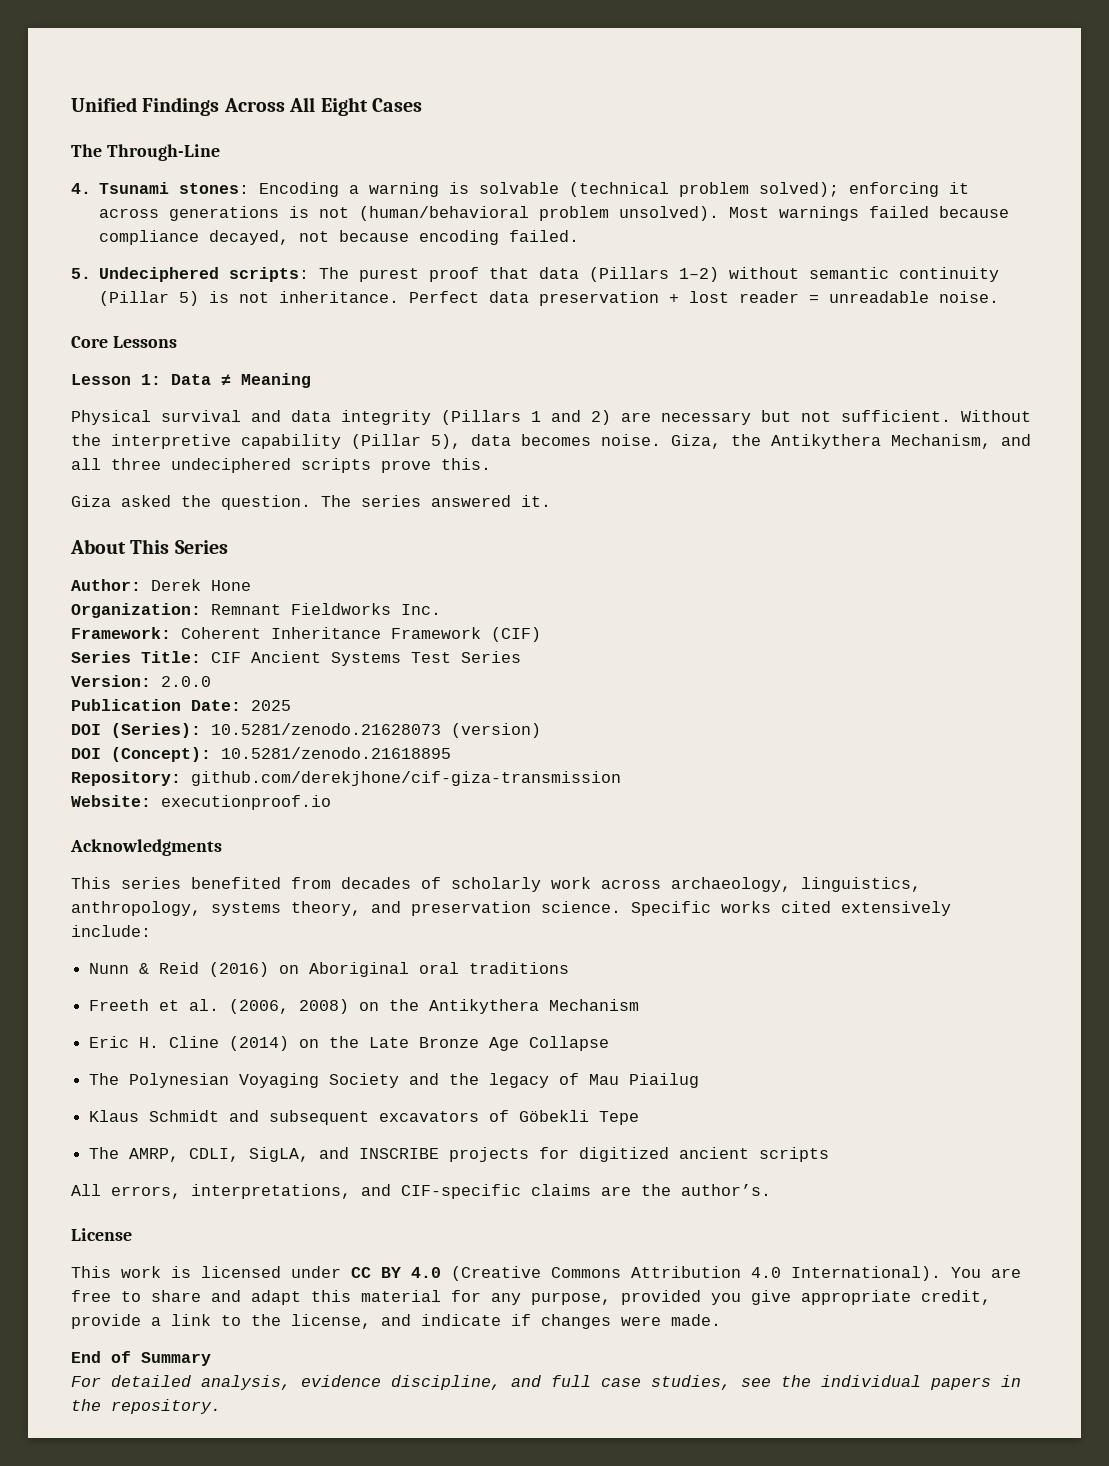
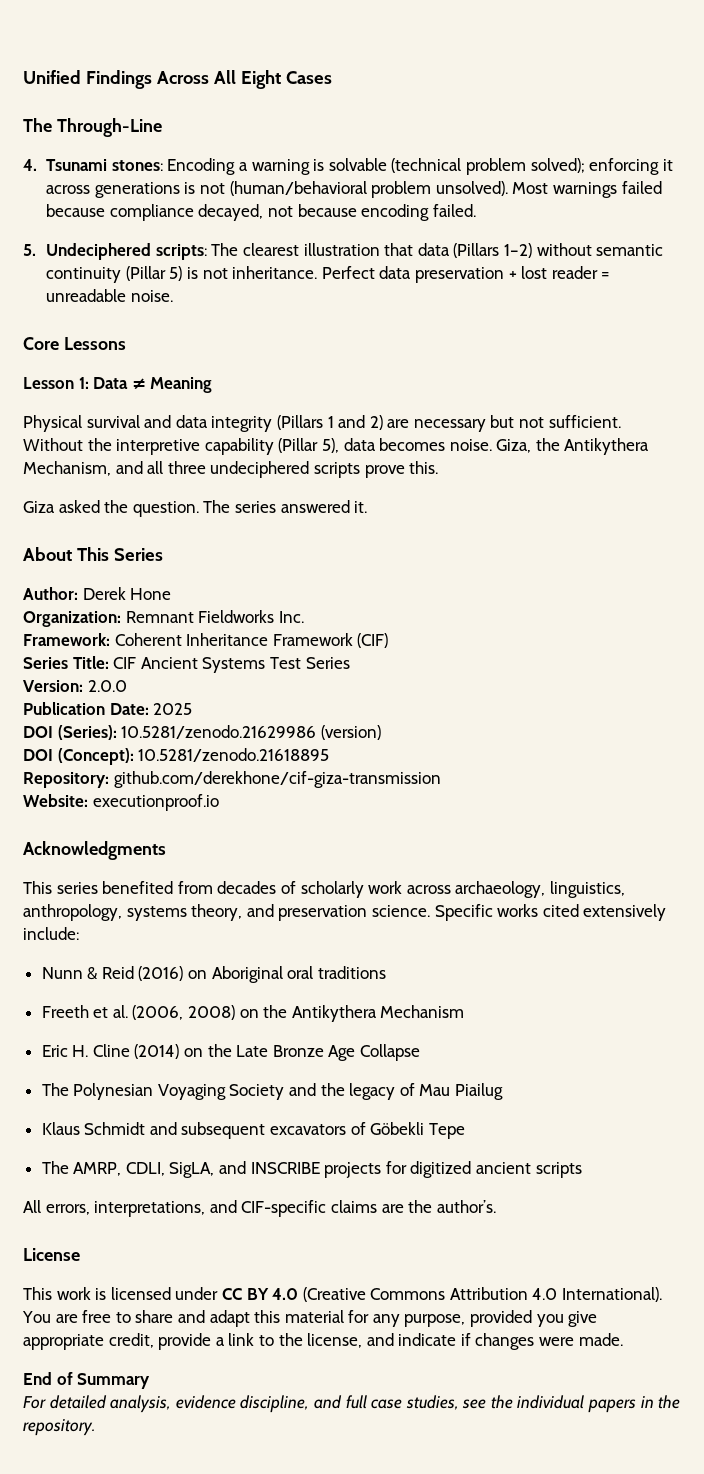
[359,267,480,282] purest proof -> [243,243,380,256] clearest illustration
[211,723,441,735] 10.5281/zenodo.21628073 -> [121,725,317,739] 10.5281/zenodo.21629986
[191,771,621,786] github.com/derekjhone/cif-giza-transmission -> [113,771,441,788] github.com/derekhone/cif-giza-transmission

